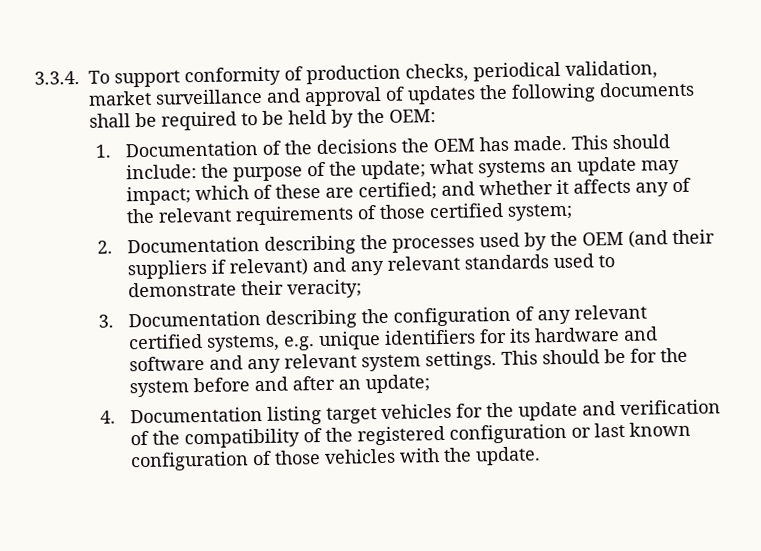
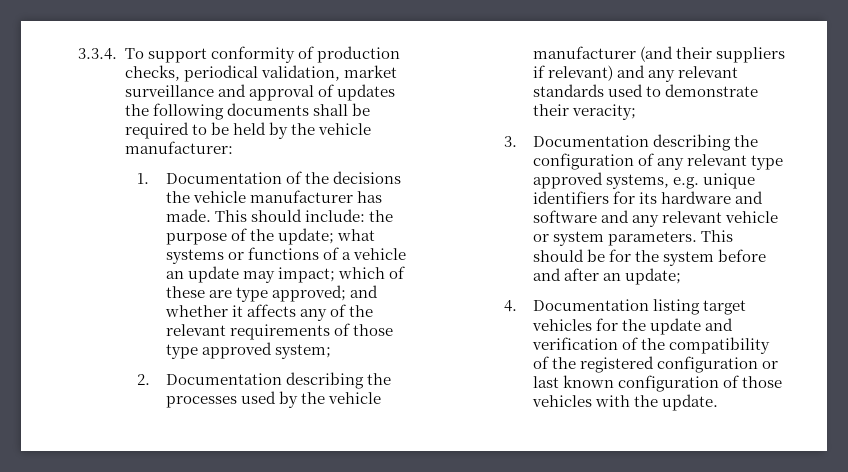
[389,109,436,123] OEM: -> [317,123,371,135] [124,141,233,154] vehicle manufacturer:
[432,138,475,153] OEM -> [193,190,354,203] vehicle manufacturer
(546, 169) none -> [228,247,407,260] or functions of a vehicle
[357,182,437,201] certified; -> [236,285,347,302] type approved;
[428,202,504,219] certified -> [166,342,273,359] type approved
[581,231,624,246] OEM -> [328,392,382,404] [533,46,637,59] vehicle manufacturer
[127,333,203,350] certified -> [751,155,784,170] [533,172,604,189] type approved
[360,351,497,372] system settings. -> [725,211,779,223] [533,231,698,246] vehicle or system parameters.

